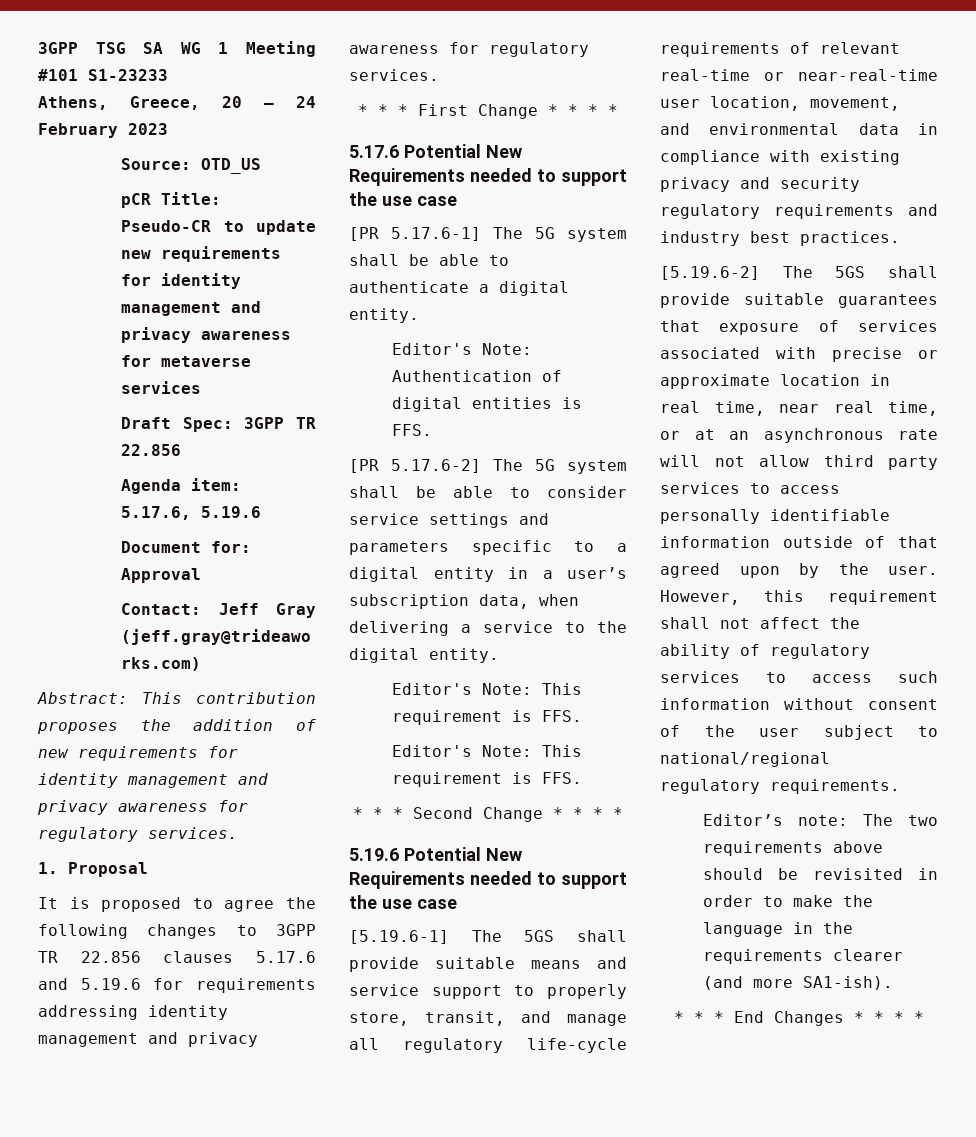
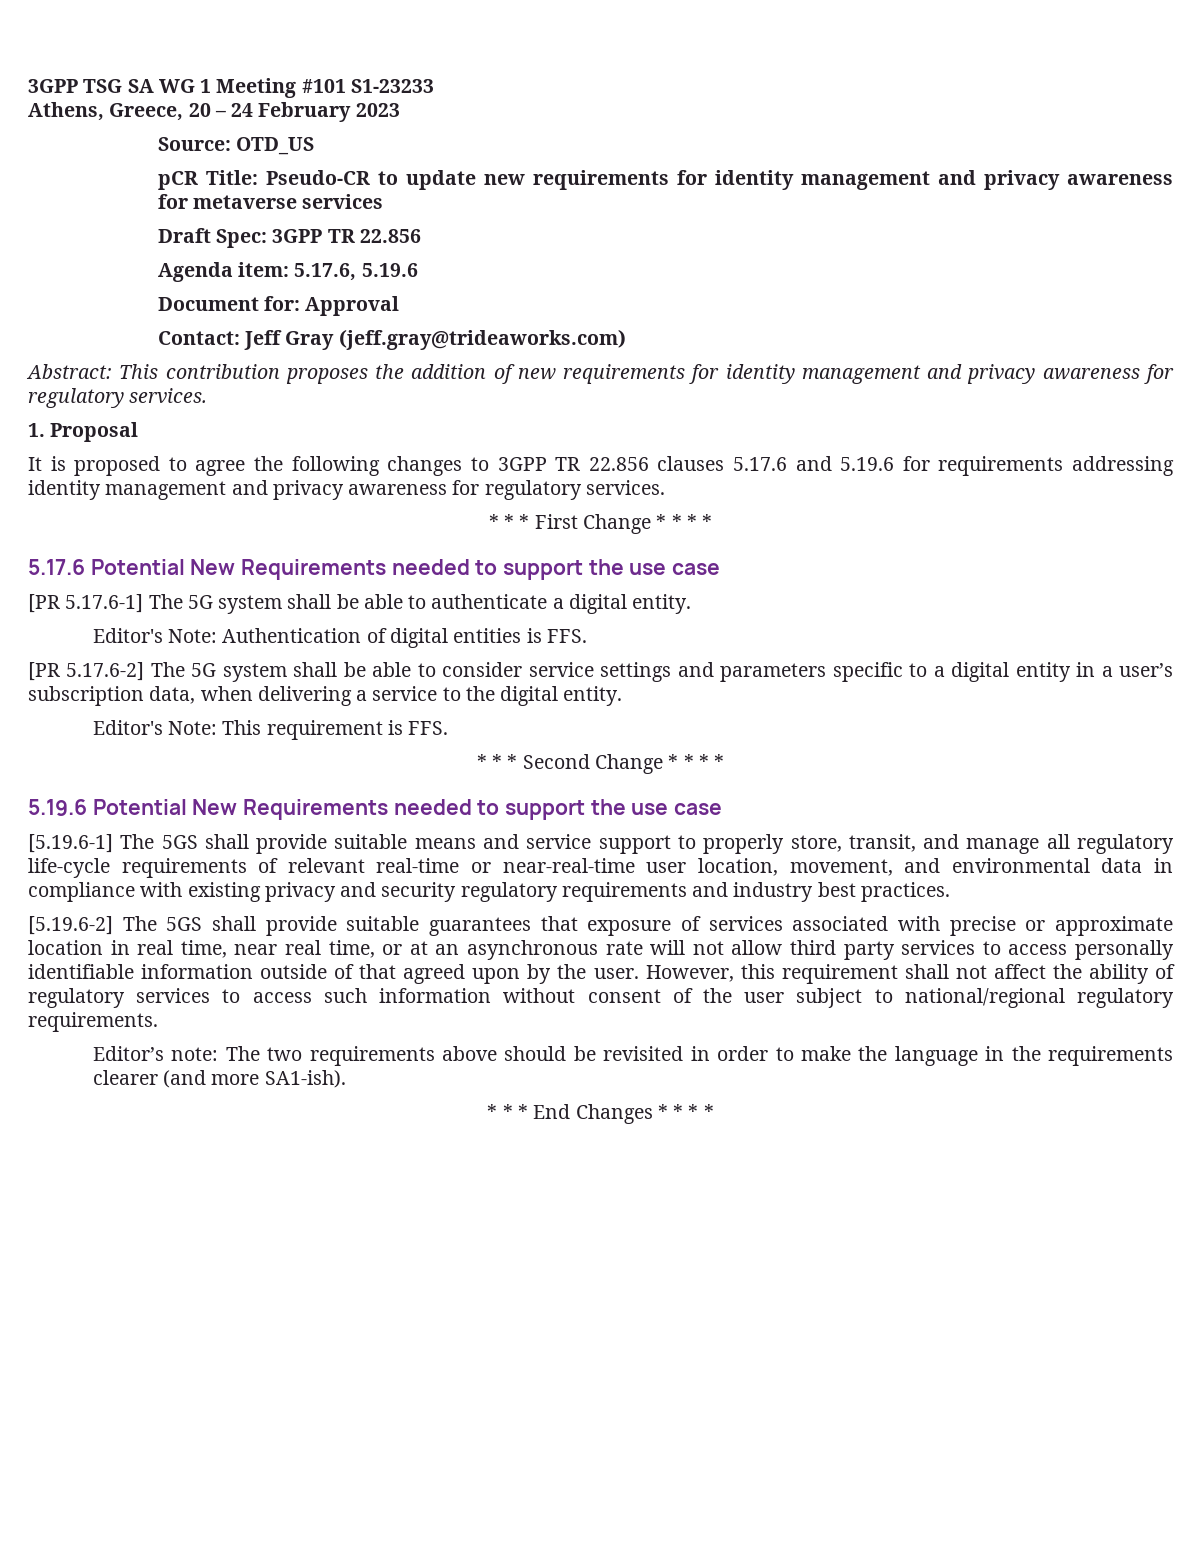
[391,745,582,757] [391,772,582,787] // Editor's Note: This requirement is FFS. -> (449, 728) none

